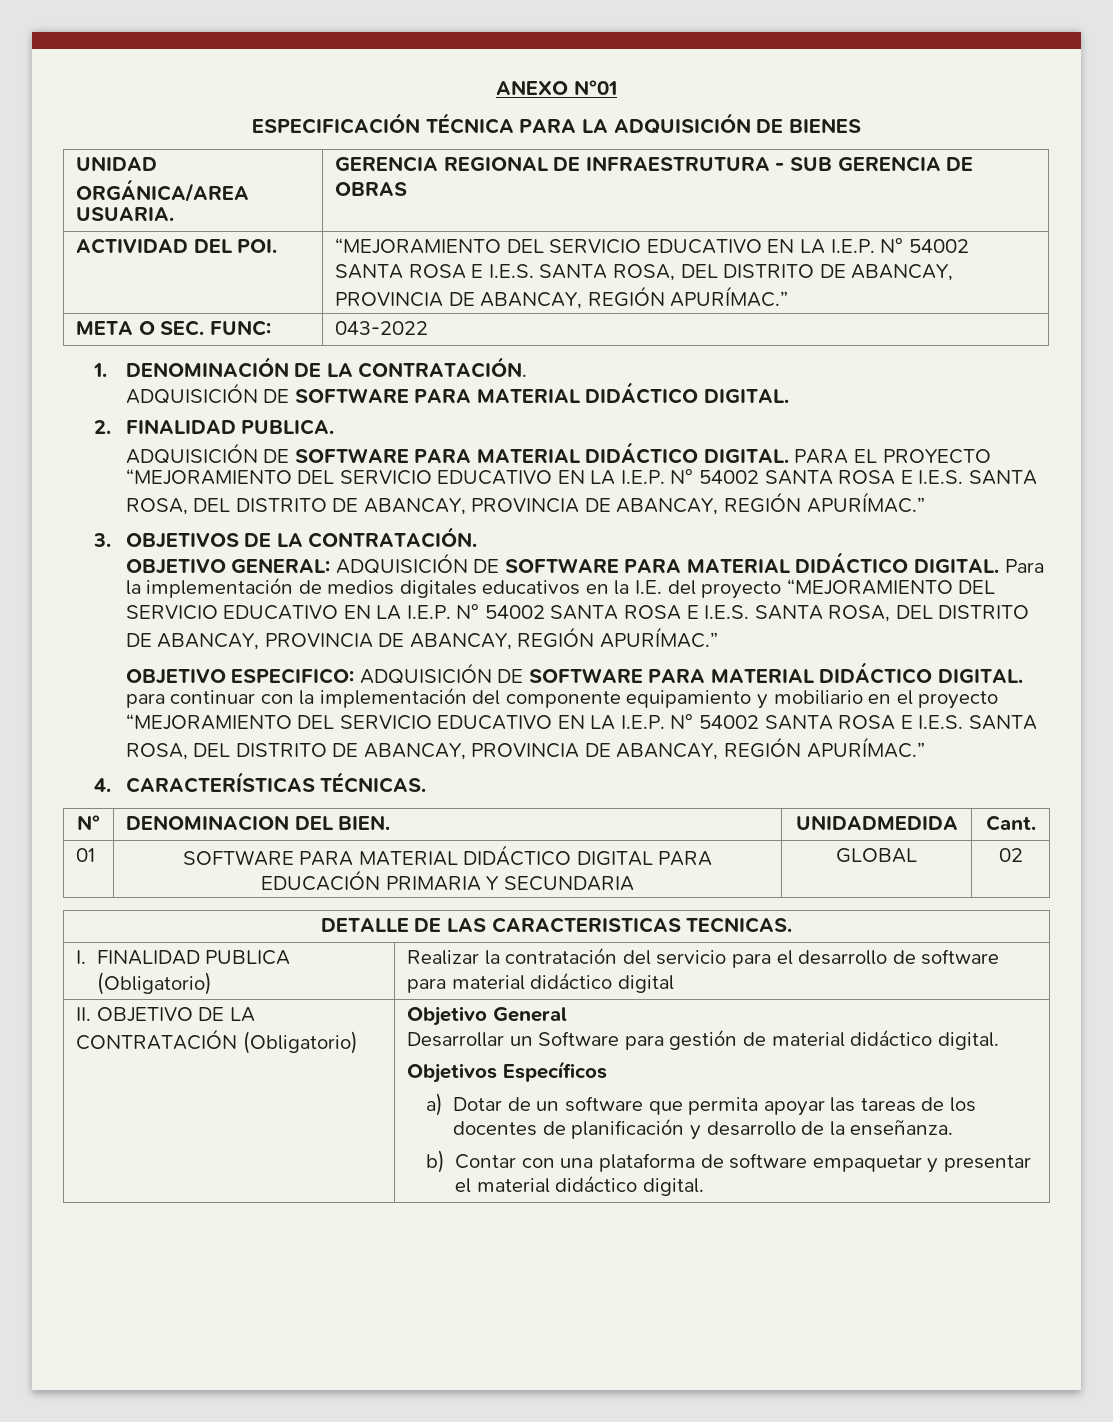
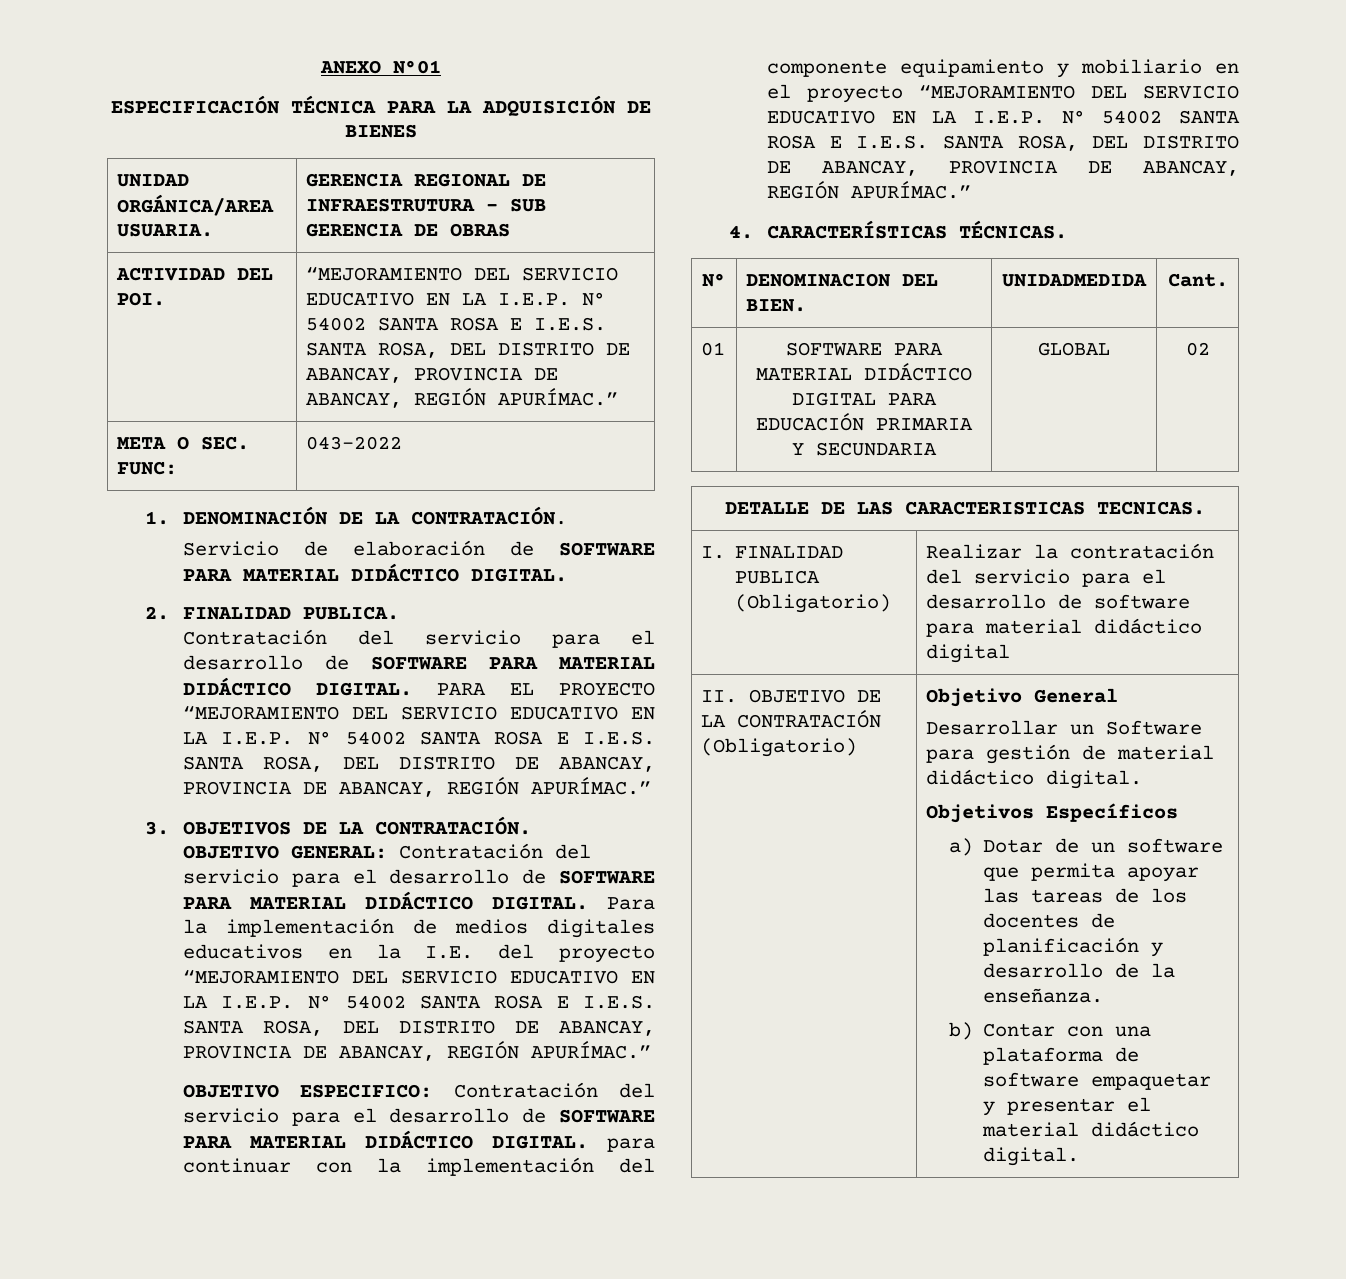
[125,383,290,404] ADQUISICIÓN DE -> [182,540,534,556] Servicio de elaboración de
[125,443,290,464] ADQUISICIÓN DE -> [182,629,655,648] [182,655,349,670] Contratación del servicio para el desarrollo de
[335,553,500,574] ADQUISICIÓN DE -> [398,843,591,859] [182,869,547,887] Contratación del servicio para el desarrollo de
[359,663,524,684] ADQUISICIÓN DE -> [453,1082,655,1098] [182,1108,547,1126] Contratación del servicio para el desarrollo de

